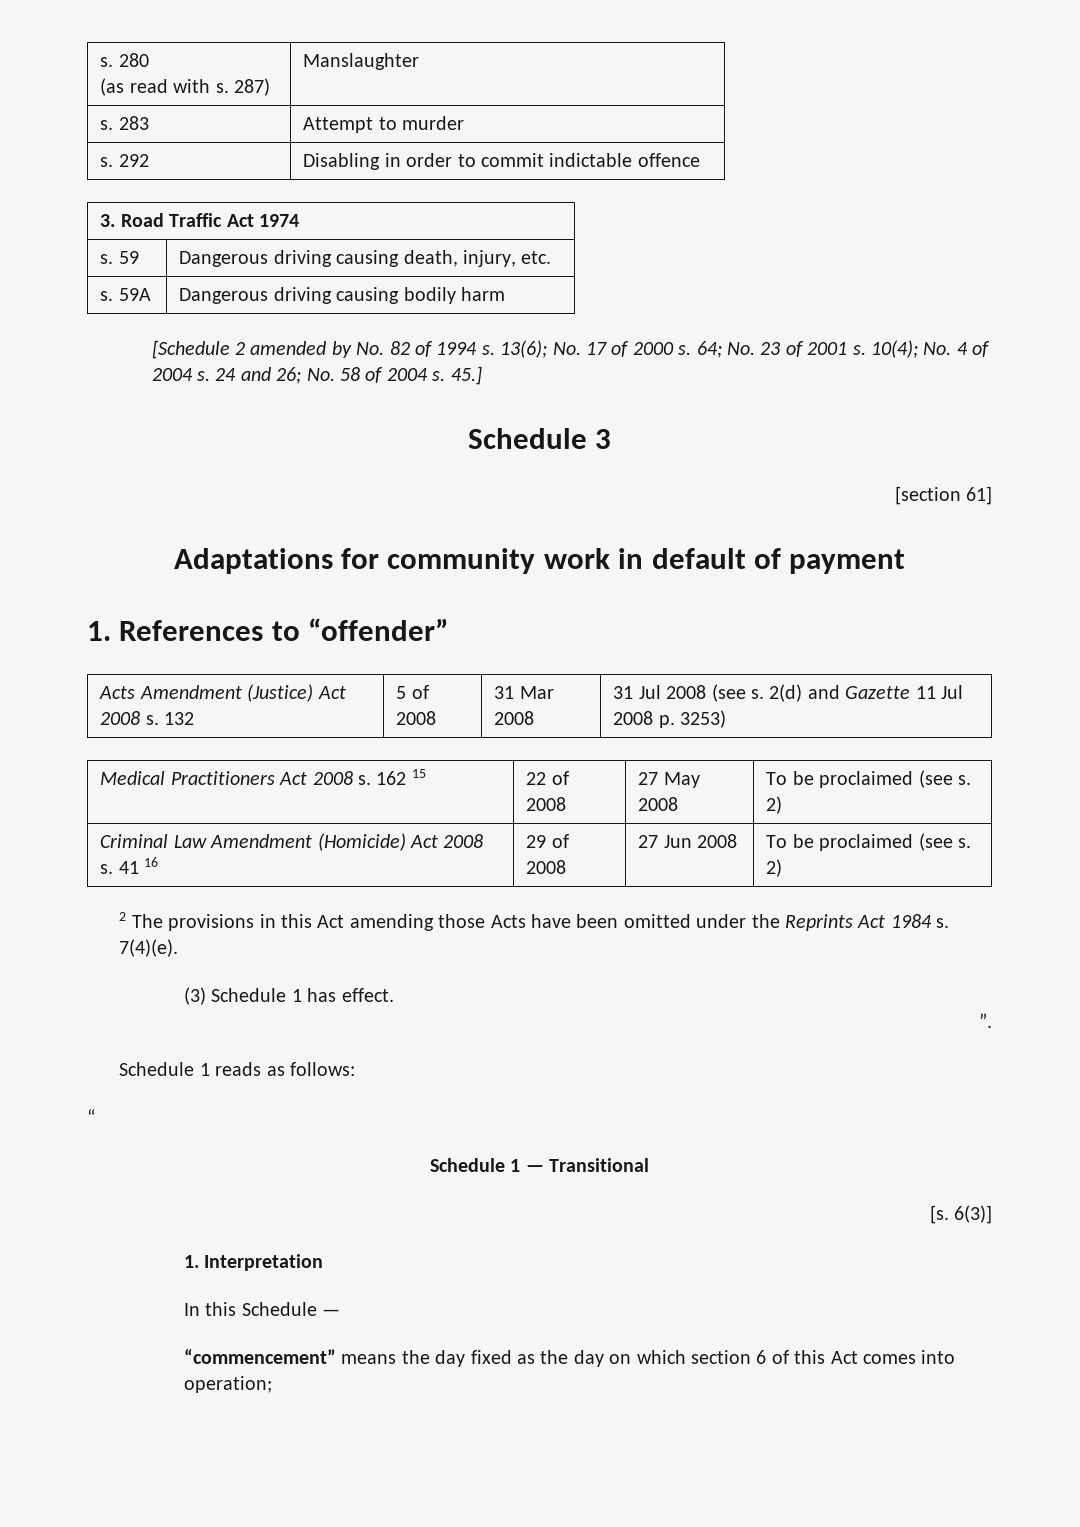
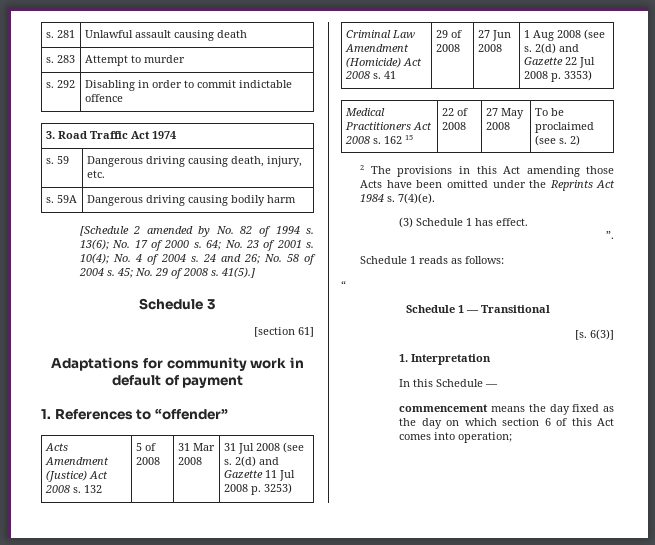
[100,53,149,67] [100,78,271,96] [303,53,420,70] s. 280 // (as read with s. 287) | Manslaughter -> [46,30,76,38] [85,30,248,41] s. 281 | Unlawful assault causing death
[450,366,482,385] 45.] -> [116,267,255,279] 45; No. 29 of 2008 s. 41(5).]
(727, 719) none -> [346,30,416,38] [345,44,410,52] [346,57,423,68] [345,71,397,79] [436,30,463,38] [436,44,461,52] [478,30,512,41] [478,44,503,52] [524,29,606,41] [524,43,580,54] [524,57,596,68] [524,70,593,82] // Criminal Law Amendment (Homicide) Act 2008 s. 41 | 29 of 2008 | 27 Jun 2008 | 1 Aug 2008 (see s. 2(d) and Gazette 22 Jul 2008 p. 3353)
[100,833,484,851] [100,857,159,874] [526,834,569,848] [526,860,567,874] [638,834,738,848] [766,833,972,851] [766,859,783,877] // Criminal Law Amendment (Homicide) Act 2008 s. 41 16 | 29 of 2008 | 27 Jun 2008 | To be proclaimed (see s. 2) -> (581, 140) none
[183,1349,336,1364] “commencement” -> [399,404,489,412] commencement

